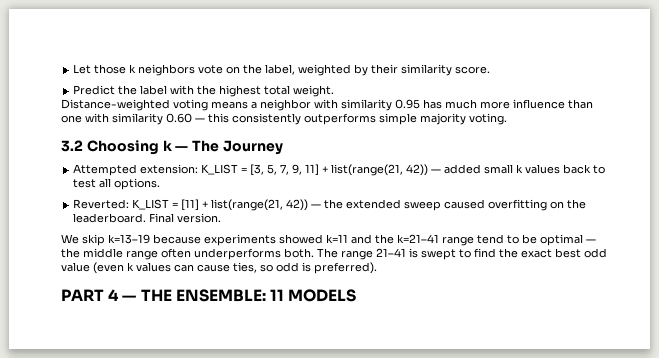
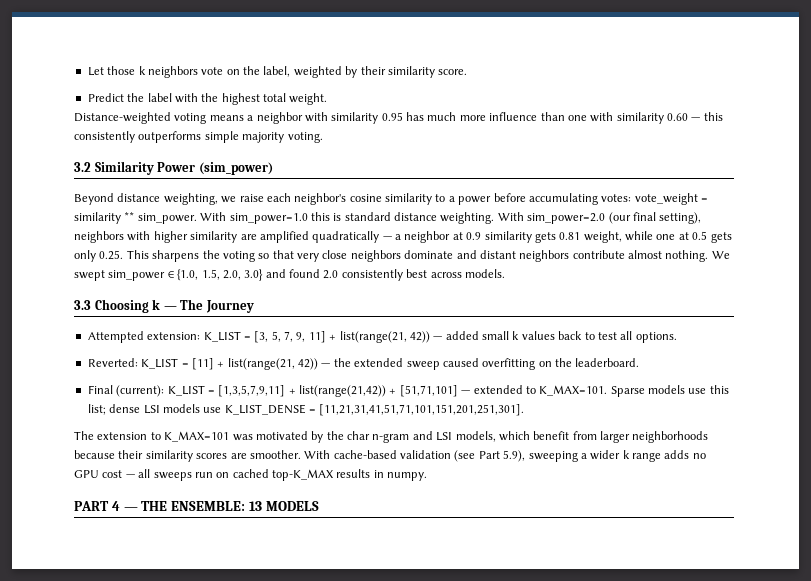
(83, 146) none -> [94,161,273,175] [74,193,708,205] [74,212,702,224] [74,231,732,243] [74,250,730,262] [74,269,505,281] [74,300,91,310] Similarity Power (sim_power) // Beyond distance weighting, we raise each neighbor's cosine similarity to a power before accumulating votes: vote_weight = similarity ** sim_power. With sim_power=1.0 this is standard distance weighting. With sim_power=2.0 (our final setting), neighbors with higher similarity are amplified quadratically — a neighbor at 0.9 similarity gets 0.81 weight, while one at 0.5 gets only 0.25. This sharpens the voting so that very close neighbors dominate and distant neighbors contribute almost nothing. We swept sim_power ∈ {1.0, 1.5, 2.0, 3.0} and found 2.0 consistently best across models. // 3.3
[149,213,222,223] [61,234,596,246] [61,248,607,260] [61,262,377,274] Final version. // We skip k=13–19 because experiments showed k=11 and the k=21–41 range tend to be optimal — the middle range often underperforms both. The range 21–41 is swept to find the exact best odd value (even k values can cause ties, so odd is preferred). -> [87,385,729,397] [87,404,525,416] [74,431,709,443] [74,450,706,462] [74,469,428,481] // Final (current): K_LIST = [1,3,5,7,9,11] + list(range(21,42)) + [51,71,101] — extended to K_MAX=101. Sparse models use this list; dense LSI models use K_LIST_DENSE = [11,21,31,41,51,71,101,151,201,251,301]. // The extension to K_MAX=101 was motivated by the char n-gram and LSI models, which benefit from larger neighborhoods because their similarity scores are smoother. With cache-based validation (see Part 5.9), sweeping a wider k range adds no GPU cost — all sweeps run on cached top-K_MAX results in numpy.
[269,289,284,301] 11 -> [248,501,262,511] 13

